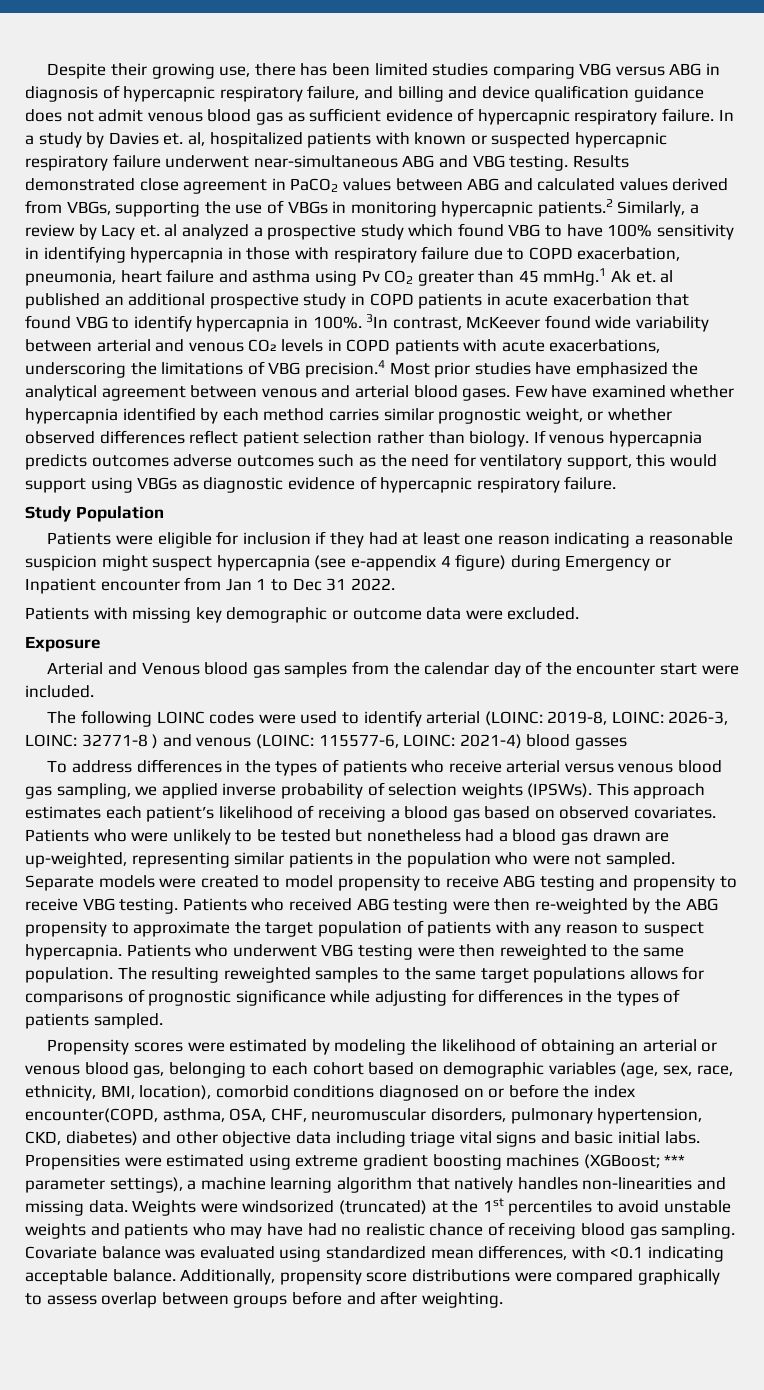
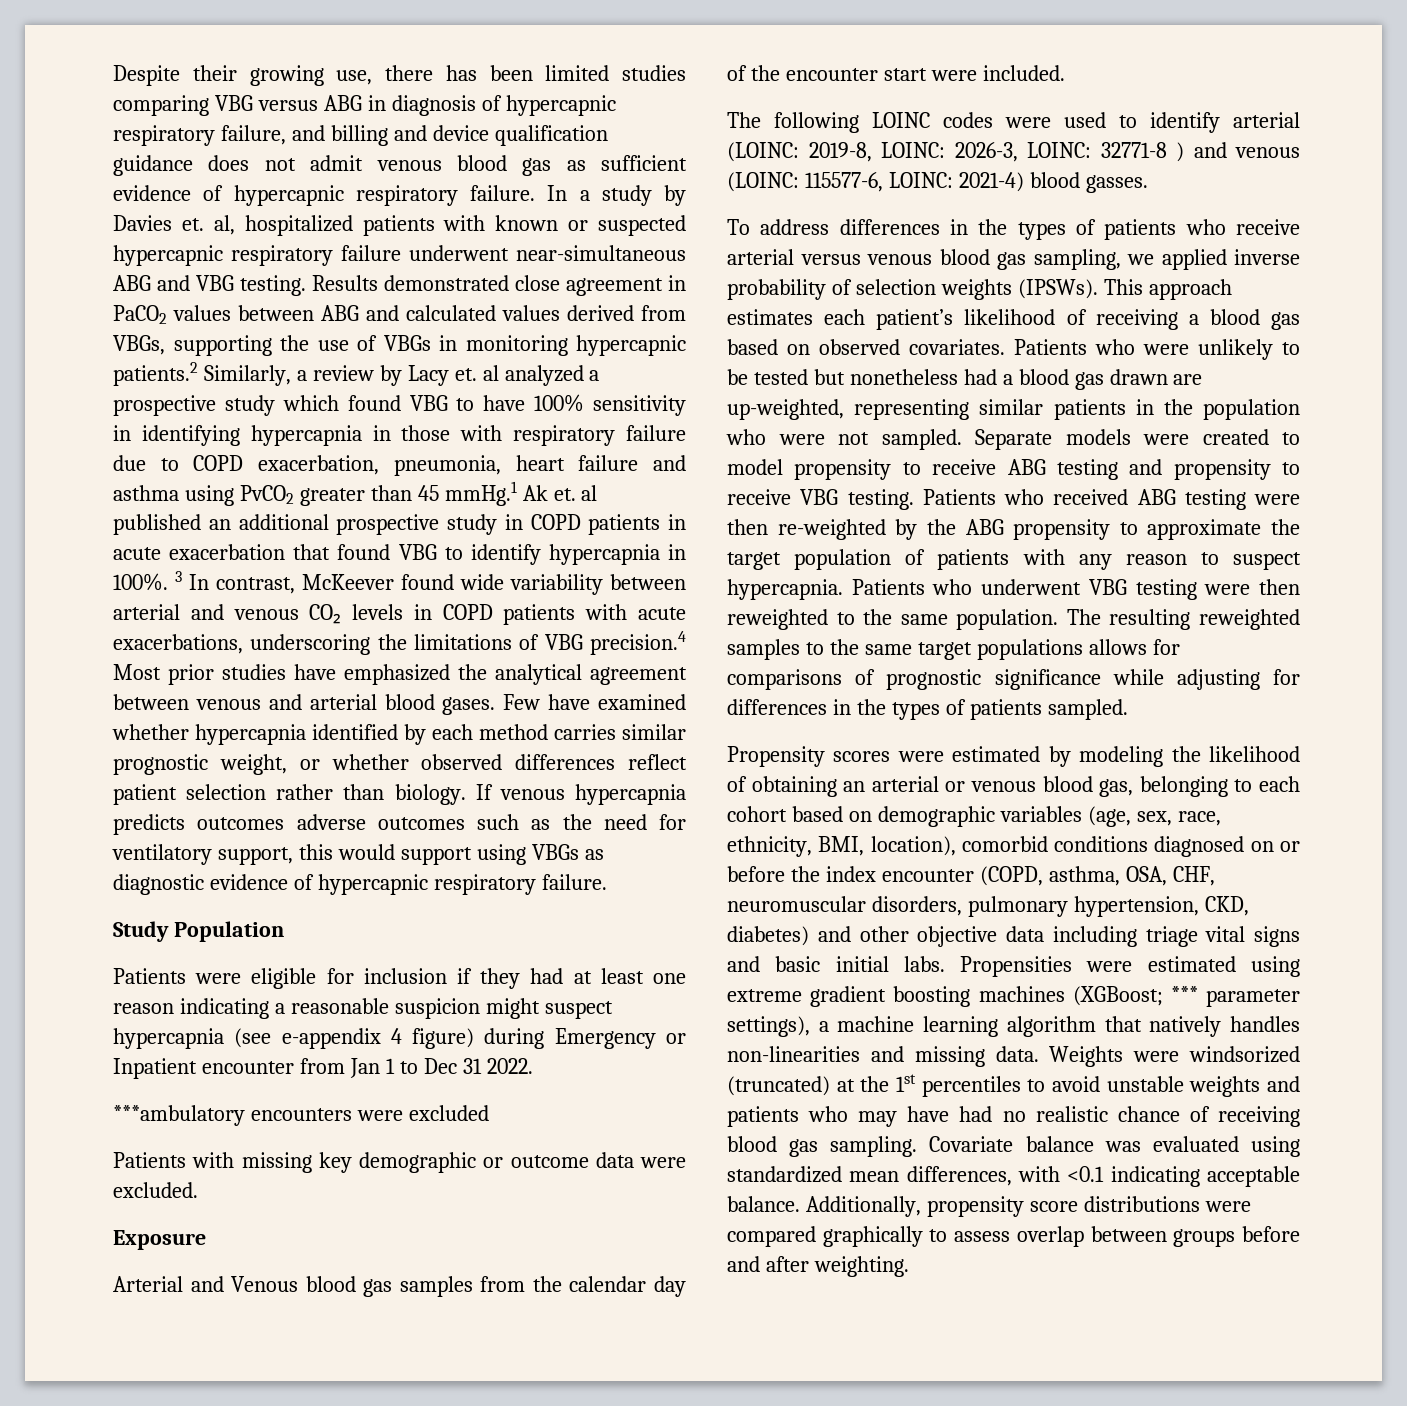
[361,270,414,284] Pv CO2 -> [239,485,294,504] PvCO2
[366,314,389,328] 3In -> [175,571,209,590] 3 In
(395, 584) none -> [113,1105,489,1126] // ***ambulatory encounters were excluded
[574,737,627,750] gasses -> [1085,175,1148,193] gasses.
[25,1108,158,1123] encounter(COPD, -> [881,866,1043,886] encounter (COPD,

